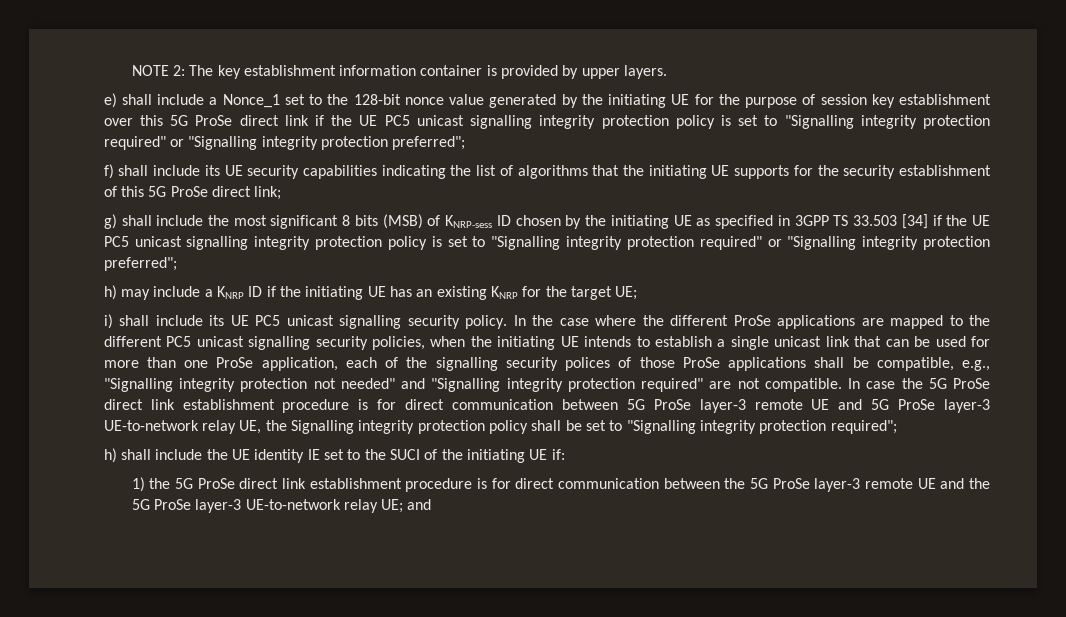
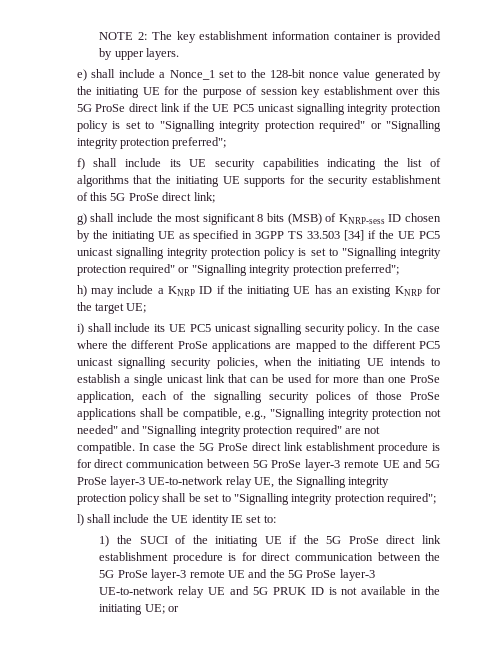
[103,448,117,463] h) -> [76,514,84,526] l)
[347,449,361,460] to -> [263,515,276,523] [99,535,110,547] to: // 1)
[551,449,565,460] [131,477,145,492] if: // 1) -> [289,535,298,544] if
[381,499,432,513] UE; and -> [208,586,440,595] [99,604,180,615] UE and 5G PRUK ID is not available in the initiating UE; or

